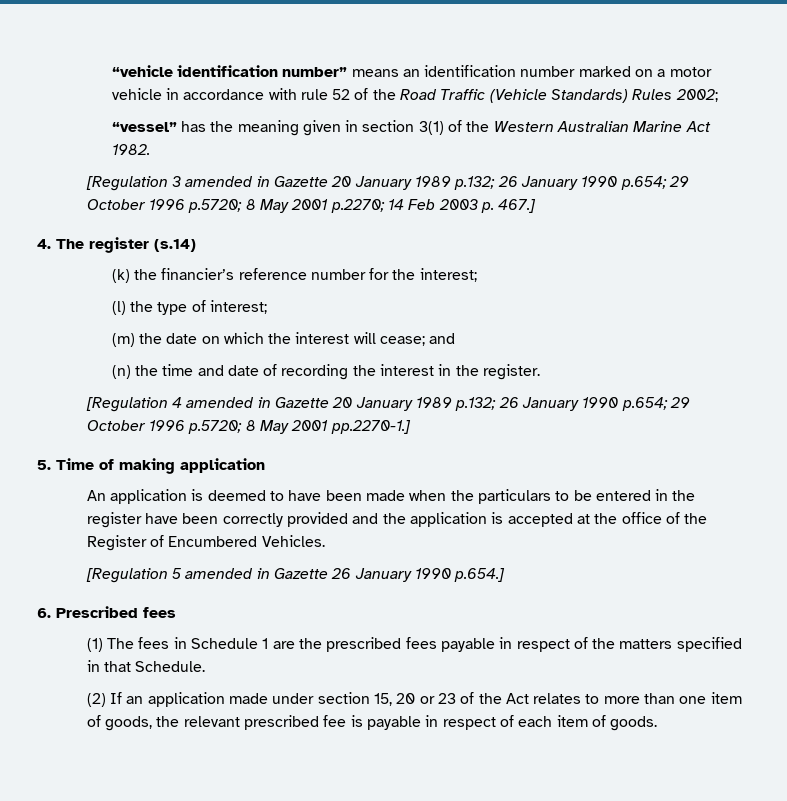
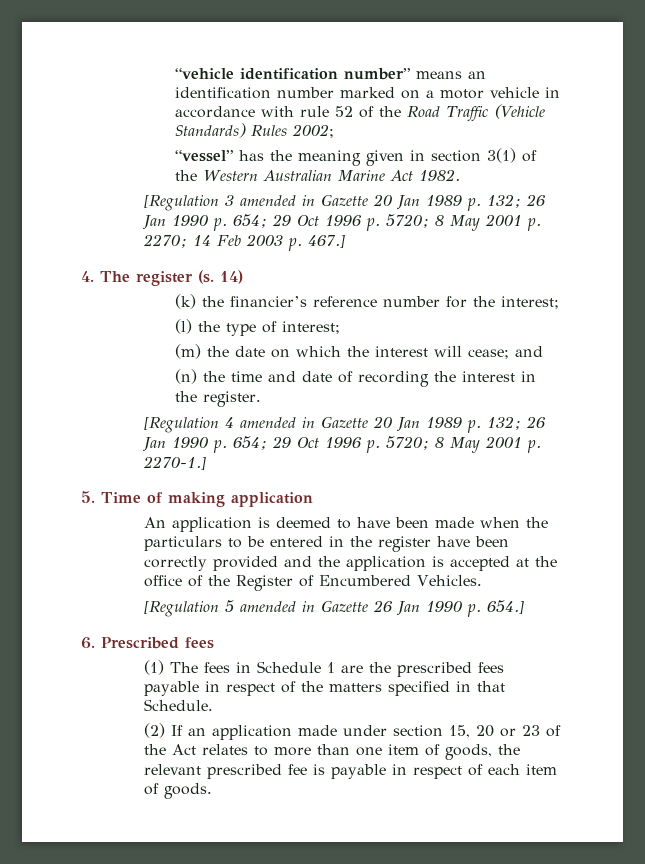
[354,176,689,190] [86,199,385,213] January 1989 p.132; 26 January 1990 p.654; 29 October 1996 p.5720; 8 May 2001 p.2270; -> [396,194,546,211] [142,214,541,231] [142,234,187,248] Jan 1989 p. 132; 26 Jan 1990 p. 654; 29 Oct 1996 p. 5720; 8 May 2001 p. 2270;
[154,239,196,252] (s.14) -> [198,270,243,284] (s. 14)
[355,397,690,411] [86,420,411,434] January 1989 p.132; 26 January 1990 p.654; 29 October 1996 p.5720; 8 May 2001 pp.2270-1.] -> [396,416,546,433] [142,436,541,453] [142,456,206,470] Jan 1989 p. 132; 26 Jan 1990 p. 654; 29 Oct 1996 p. 5720; 8 May 2001 p. 2270-1.]
[354,568,506,582] January 1990 p.654.] -> [396,600,524,617] Jan 1990 p. 654.]

